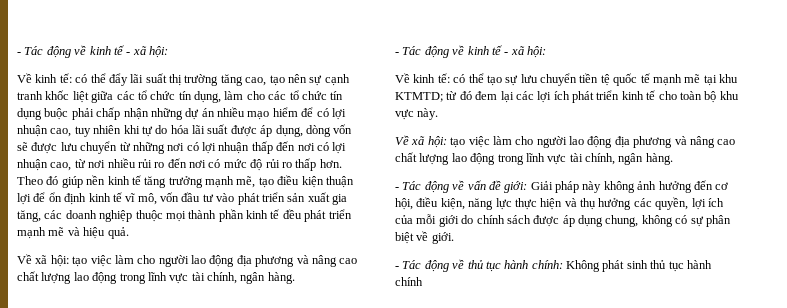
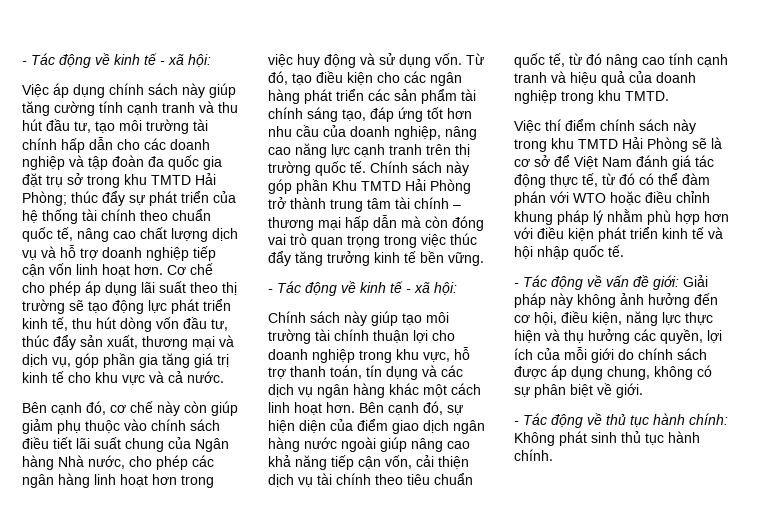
[17,45,168,58] [17,73,350,86] [17,90,344,103] [17,107,346,120] [17,124,353,137] [17,141,347,154] [17,158,342,171] [17,175,354,188] [17,192,347,205] [17,209,352,222] [17,227,129,239] [17,254,358,267] [17,271,295,284] [395,45,546,58] [395,73,738,86] [395,90,739,103] [395,108,439,120] [395,135,736,148] [395,152,673,165] - Tác động về kinh tế - xã hội: // Về kinh tế: có thể đẩy lãi suất thị trường tăng cao, tạo nên sự cạnh tranh khốc liệt giữa các tổ chức tín dụng, làm cho các tổ chức tín dụng buộc phải chấp nhận những dự án nhiều mạo hiểm để có lợi nhuận cao, tuy nhiên khi tự do hóa lãi suất được áp dụng, dòng vốn sẽ được lưu chuyển từ những nơi có lợi nhuận thấp đến nơi có lợi nhuận cao, từ nơi nhiều rủi ro đến nơi có mức độ rủi ro thấp hơn. Theo đó giúp nền kinh tế tăng trưởng mạnh mẽ, tạo điều kiện thuận lợi để ổn định kinh tế vĩ mô, vốn đầu tư vào phát triển sản xuất gia tăng, các doanh nghiệp thuộc mọi thành phần kinh tế đều phát triển mạnh mẽ và hiệu quả. // Về xã hội: tạo việc làm cho người lao động địa phương và nâng cao chất lượng lao động trong lĩnh vực tài chính, ngân hàng. // - Tác động về kinh tế - xã hội: // Về kinh tế: có thể tạo sự lưu chuyển tiền tệ quốc tế mạnh mẽ tại khu KTMTD; từ đó đem lại các lợi ích phát triển kinh tế cho toàn bộ khu vực này. // Về xã hội: tạo việc làm cho người lao động địa phương và nâng cao chất lượng lao động trong lĩnh vực tài chính, ngân hàng. -> [22,53,211,68] [22,83,236,98] [22,101,238,116] [22,119,208,134] [22,137,210,153] [22,155,222,170] [22,173,216,188] [22,191,236,206] [22,209,211,224] [22,227,238,242] [22,245,216,261] [22,263,213,277] [22,281,237,296] [22,299,231,314] [22,317,228,332] [22,335,234,350] [22,353,229,368] [22,371,224,385] [22,401,238,416] [22,419,220,434] [22,437,229,452] [22,455,214,470] [22,473,214,488] [268,53,484,68] [268,71,462,86] [268,89,476,104] [268,107,472,122] [268,125,477,140] [268,143,470,158] [268,161,469,176] [268,179,471,194] [268,197,461,212] [268,215,484,231] [268,233,477,248] [268,251,484,266] [268,281,457,296] [268,311,449,326] [268,329,455,344] [268,347,470,363] [268,365,463,380] [268,383,481,398] [268,401,463,415] [268,419,485,434] [268,437,470,452] [268,455,469,470] [268,473,473,487] [514,53,728,68] [514,71,696,86] [514,90,669,104] [514,119,696,134] [514,137,722,152] [514,155,714,170] [514,173,710,188] [514,191,710,206] [514,209,729,225] [514,227,723,242] [514,245,624,260] - Tác động về kinh tế - xã hội: // Việc áp dụng chính sách này giúp tăng cường tính cạnh tranh và thu hút đầu tư, tạo môi trường tài chính hấp dẫn cho các doanh nghiệp và tập đoàn đa quốc gia đặt trụ sở trong khu TMTD Hải Phòng; thúc đẩy sự phát triển của hệ thống tài chính theo chuẩn quốc tế, nâng cao chất lượng dịch vụ và hỗ trợ doanh nghiệp tiếp cận vốn linh hoạt hơn. Cơ chế cho phép áp dụng lãi suất theo thị trường sẽ tạo động lực phát triển kinh tế, thu hút dòng vốn đầu tư, thúc đẩy sản xuất, thương mại và dịch vụ, góp phần gia tăng giá trị kinh tế cho khu vực và cả nước. // Bên cạnh đó, cơ chế này còn giúp giảm phụ thuộc vào chính sách điều tiết lãi suất chung của Ngân hàng Nhà nước, cho phép các ngân hàng linh hoạt hơn trong việc huy động và sử dụng vốn. Từ đó, tạo điều kiện cho các ngân hàng phát triển các sản phẩm tài chính sáng tạo, đáp ứng tốt hơn nhu cầu của doanh nghiệp, nâng cao năng lực cạnh tranh trên thị trường quốc tế. Chính sách này góp phần Khu TMTD Hải Phòng trở thành trung tâm tài chính – thương mại hấp dẫn mà còn đóng vai trò quan trọng trong việc thúc đẩy tăng trưởng kinh tế bền vững. // - Tác động về kinh tế - xã hội: // Chính sách này giúp tạo môi trường tài chính thuận lợi cho doanh nghiệp trong khu vực, hỗ trợ thanh toán, tín dụng và các dịch vụ ngân hàng khác một cách linh hoạt hơn. Bên cạnh đó, sự hiện diện của điểm giao dịch ngân hàng nước ngoài giúp nâng cao khả năng tiếp cận vốn, cải thiện dịch vụ tài chính theo tiêu chuẩn quốc tế, từ đó nâng cao tính cạnh tranh và hiệu quả của doanh nghiệp trong khu TMTD. // Việc thí điểm chính sách này trong khu TMTD Hải Phòng sẽ là cơ sở để Việt Nam đánh giá tác động thực tế, từ đó có thể đàm phán với WTO hoặc điều chỉnh khung pháp lý nhằm phù hợp hơn với điều kiện phát triển kinh tế và hội nhập quốc tế.
[395,277,423,286] chính -> [514,449,553,461] chính.

